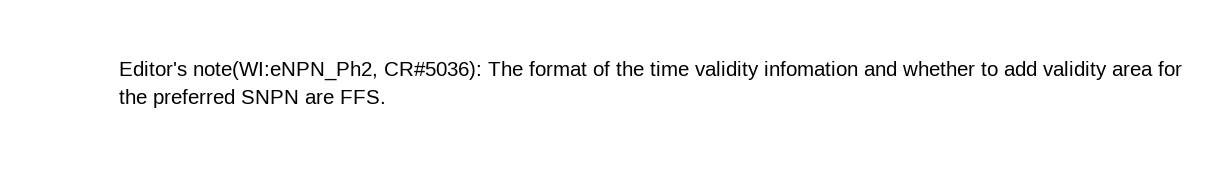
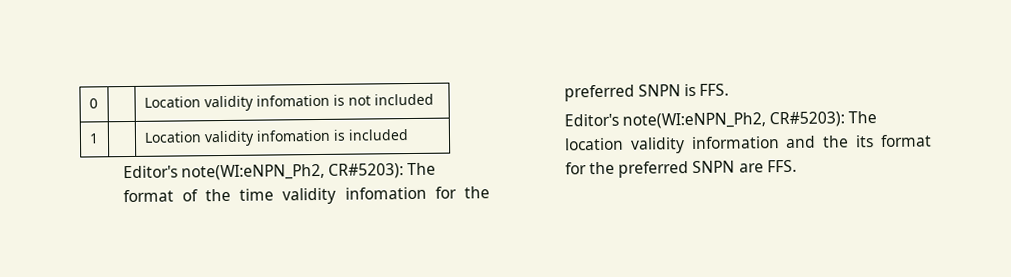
[119,61,483,81] Editor's note(WI:eNPN_Ph2, CR#5036): -> [88,98,98,109] [143,93,434,112] [88,133,99,144] [143,129,409,147] [122,163,405,181] 0 | | Location validity infomation is not included // 1 | | Location validity infomation is included // Editor's note(WI:eNPN_Ph2, CR#5203):
[864,61,1154,80] and whether to add validity area -> [434,186,490,199] [563,83,730,102] [563,111,878,129] [564,134,932,154] for the preferred SNPN is FFS. // Editor's note(WI:eNPN_Ph2, CR#5203): The location validity information and the its format

